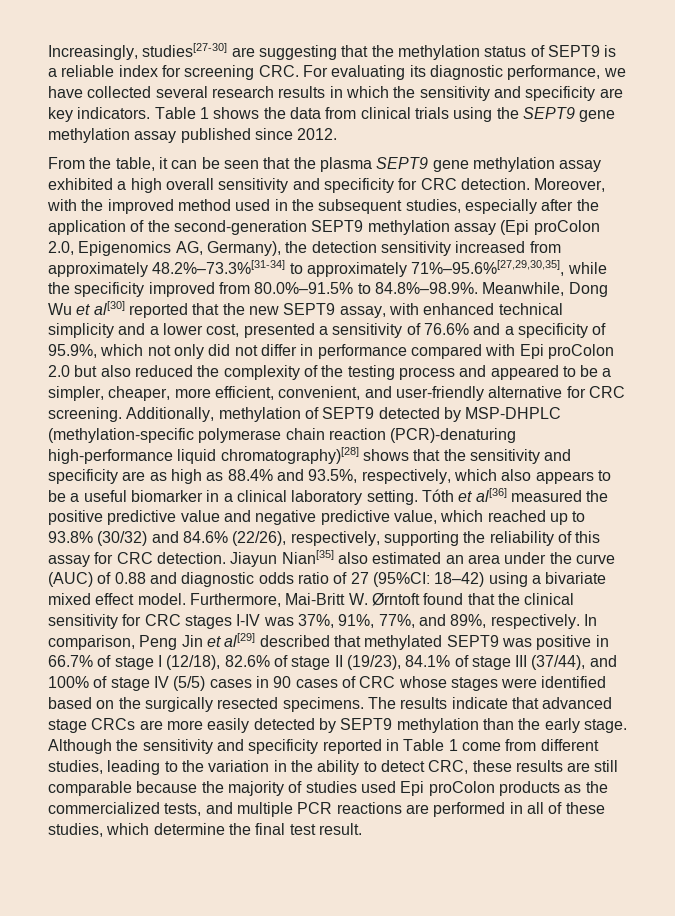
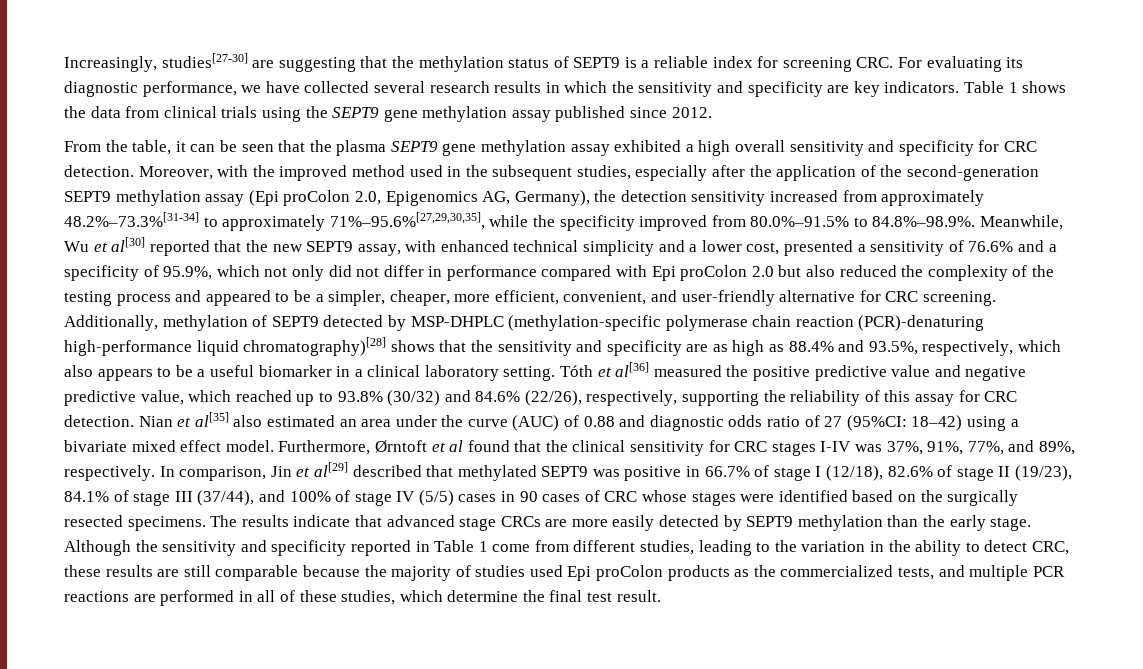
[568,282,608,297] Dong -> (1064, 222) none
[230,550,334,567] Jiayun Nian[35] -> [138,412,229,427] Nian et al[35]
[285,593,420,606] Mai-Britt W. Ørntoft -> [374,440,464,453] Ørntoft et al
[139,635,178,650] Peng -> (267, 473) none

